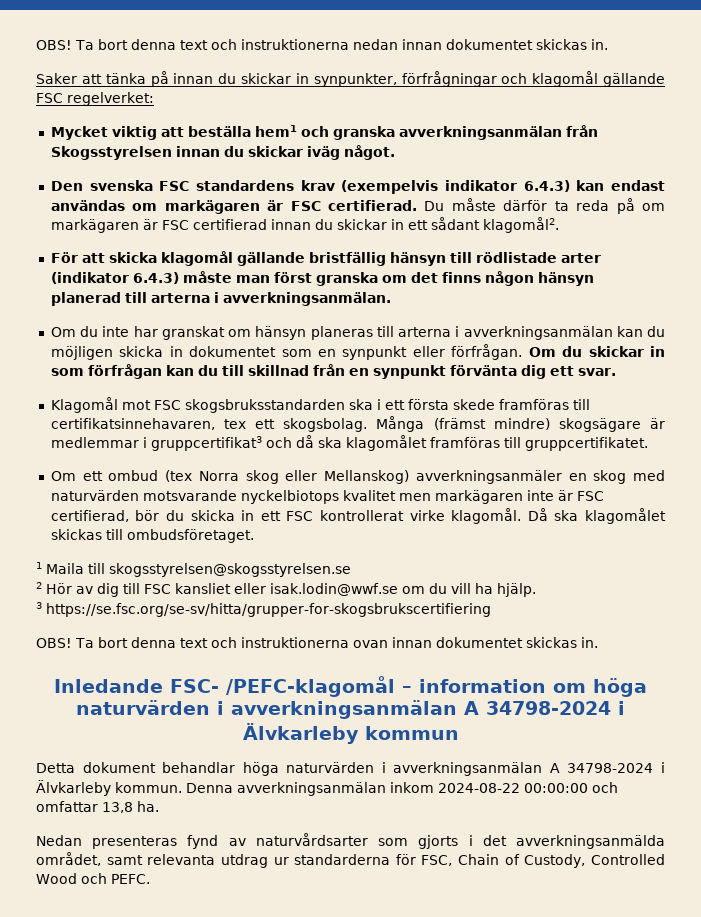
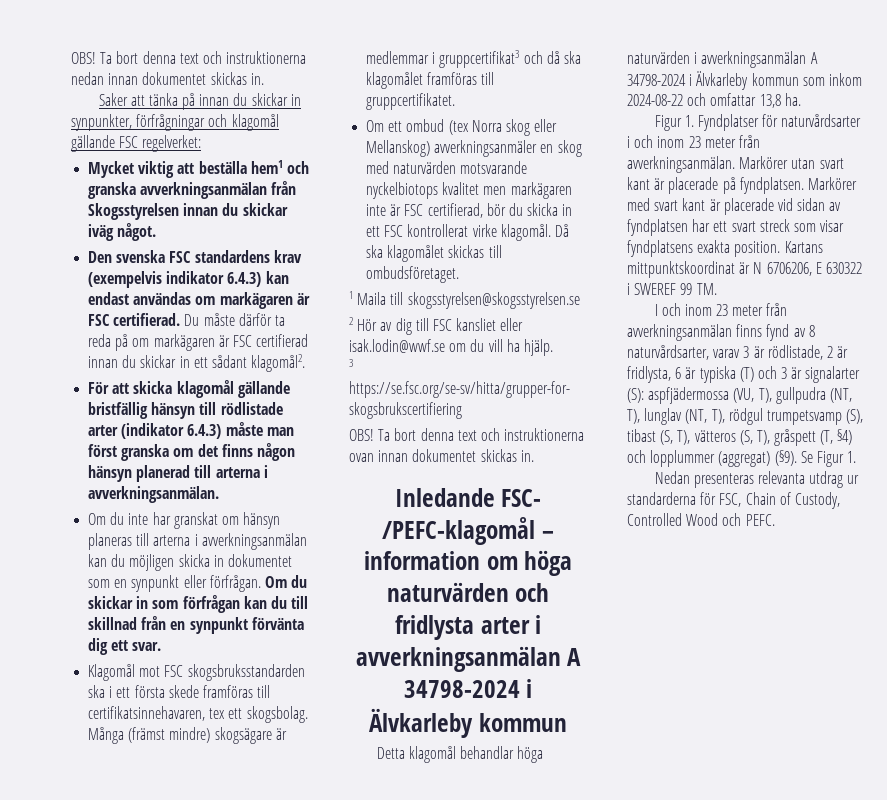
(210, 707) none -> [515,583,550,602] [394,615,530,640] och fridlysta arter
[82,762,156,773] dokument -> [408,746,456,763] klagomål
[115,782,386,796] kommun. Denna avverkningsanmälan -> [751,73,825,86] kommun som
[524,783,588,793] 00:00:00 -> (683, 100) none
[36,833,665,849] [36,852,143,866] Nedan presenteras fynd av naturvårdsarter som gjorts i det avverkningsanmälda området, samt -> [654,114,862,131] [627,135,760,148] [627,156,844,173] [627,177,857,194] [627,198,842,215] [627,219,845,236] [627,240,823,257] [627,261,862,278] [627,283,717,295] [654,303,788,316] [627,324,815,341] [627,345,849,360] [627,366,861,383] [627,387,852,404] [627,408,864,425] [627,429,853,446] [627,450,857,467] [654,471,754,488] Figur 1. Fyndplatser för naturvårdsarter i och inom 23 meter från avverkningsanmälan. Markörer utan svart kant är placerade på fyndplatsen. Markörer med svart kant är placerade vid sidan av fyndplatsen har ett svart streck som visar fyndplatsens exakta position. Kartans mittpunktskoordinat är N 6706206, E 630322 i SWEREF 99 TM. // I och inom 23 meter från avverkningsanmälan finns fynd av 8 naturvårdsarter, varav 3 är rödlistade, 2 är fridlysta, 6 är typiska (T) och 3 är signalarter (S): aspfjädermossa (VU, T), gullpudra (NT, T), lunglav (NT, T), rödgul trumpetsvamp (S), tibast (S, T), vätteros (S, T), gråspett (T, §4) och lopplummer (aggregat) (§9). Se Figur 1. // Nedan presenteras

